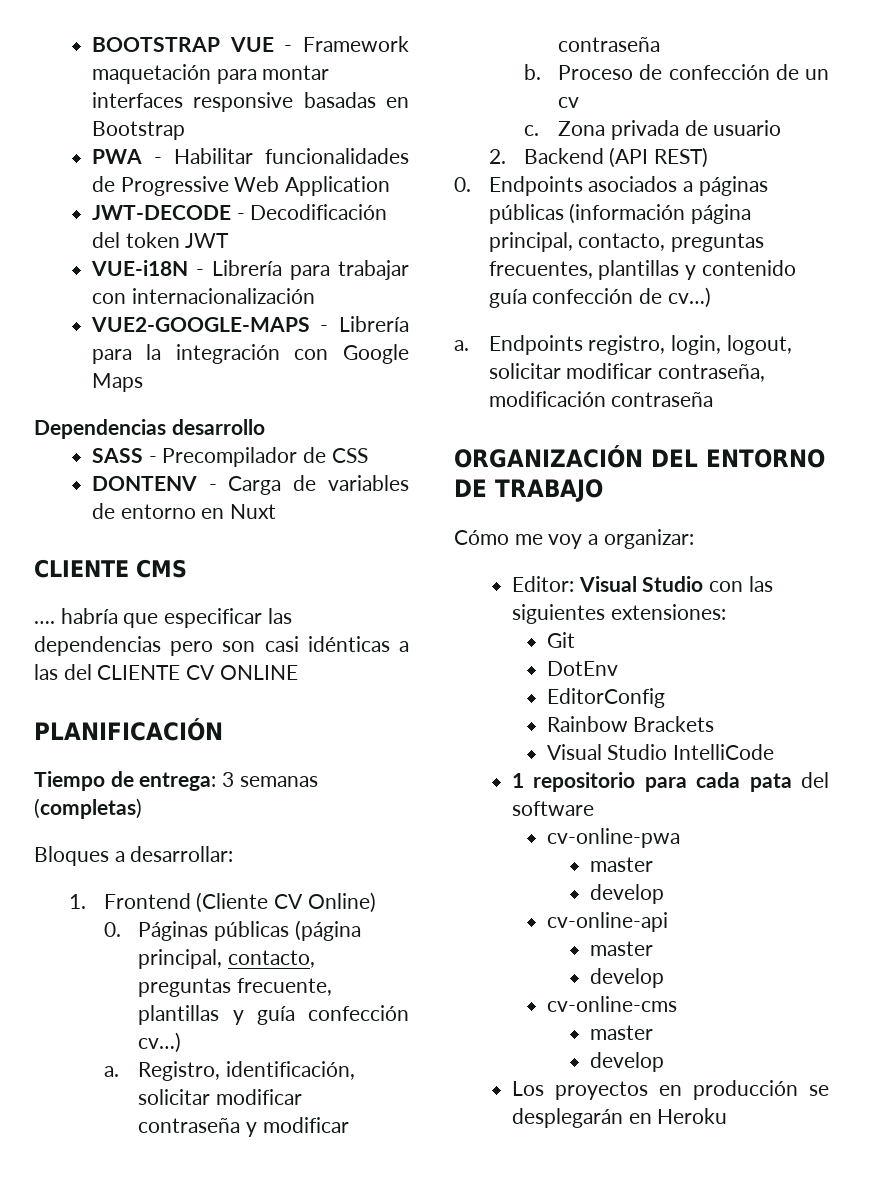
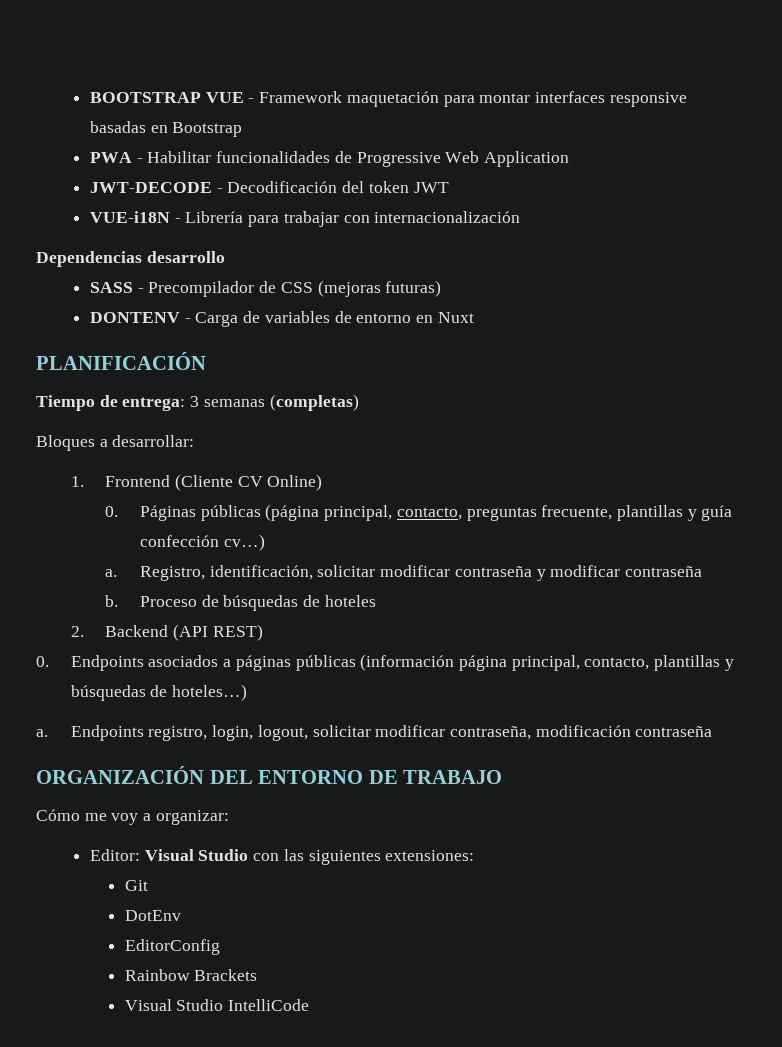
[90,316,409,332] [91,344,409,364] [91,373,143,392] // VUE2-GOOGLE-MAPS - Librería para la integración con Google Maps -> (521, 217) none
(368, 455) none -> [317,280,442,297] (mejoras futuras)
[34,559,187,578] [34,608,292,628] [34,636,409,656] [34,664,298,680] // CLIENTE CMS // …. habría que especificar las dependencias pero son casi idénticas a las del CLIENTE CV ONLINE -> (474, 317) none
[668,64,829,80] [558,97,580,108] [523,120,782,140] confección de un cv // c. Zona privada de usuario -> [223,595,376,611] búsquedas de hoteles
[671,233,765,252] [488,260,796,280] [488,287,711,308] preguntas frecuentes, plantillas y contenido guía confección de cv…) -> [654,655,734,671] [70,684,248,701] plantillas y búsquedas de hoteles…)
[511,772,829,792] [511,801,594,816] [546,828,680,848] [589,857,653,872] [589,884,664,904] [546,912,668,932] [589,941,653,956] [589,968,664,988] [546,996,677,1012] [589,1025,653,1040] [589,1052,664,1072] [511,1080,829,1100] [511,1108,728,1128] // 1 repositorio para cada pata del software // cv-online-pwa // master // develop // cv-online-api // master // develop // cv-online-cms // master // develop // Los proyectos en producción se desplegarán en Heroku -> (309, 1005) none

